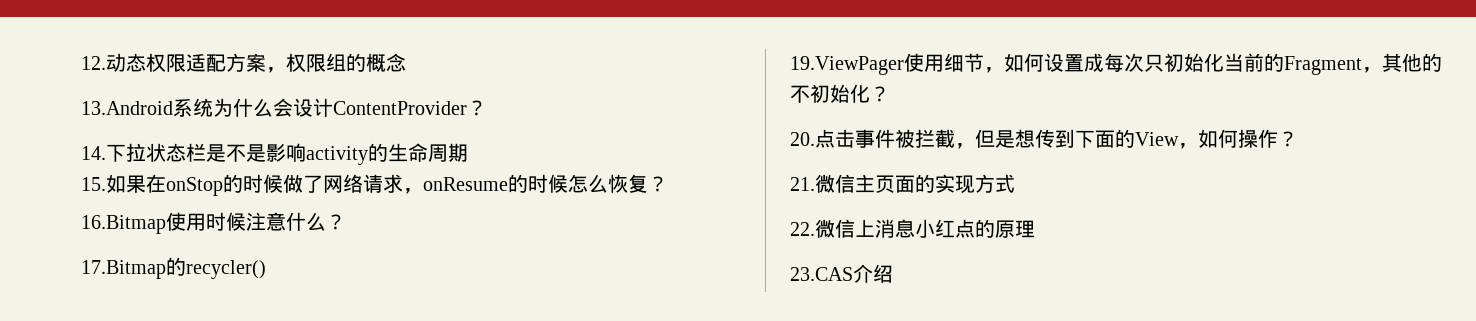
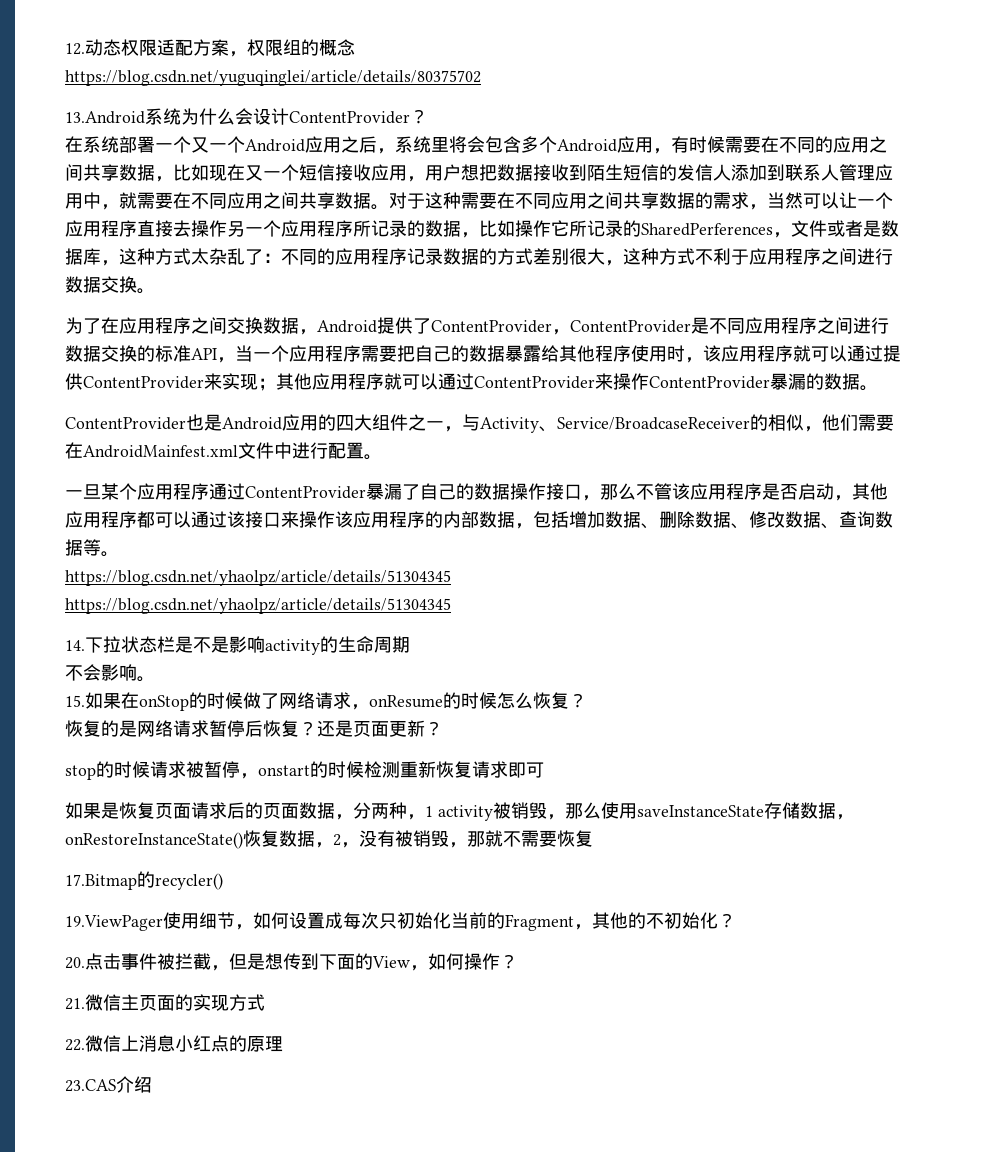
(406, 62) none -> [65,70,481,86] // https://blog.csdn.net/yuguqinglei/article/details/80375702
(487, 108) none -> [65,136,887,154] [65,164,893,182] [65,192,893,210] [65,220,899,238] [65,248,893,266] [65,276,155,294] [65,317,889,335] [65,345,901,363] [65,373,878,391] [65,414,894,433] [65,442,382,460] [65,483,888,501] [65,511,893,529] [65,539,119,557] [65,570,451,586] [65,598,451,614] // 在系统部署一个又一个Android应用之后，系统里将会包含多个Android应用，有时候需要在不同的应用之间共享数据，比如现在又一个短信接收应用，用户想把数据接收到陌生短信的发信人添加到联系人管理应用中，就需要在不同应用之间共享数据。对于这种需要在不同应用之间共享数据的需求，当然可以让一个应用程序直接去操作另一个应用程序所记录的数据，比如操作它所记录的SharedPerferences，文件或者是数据库，这种方式太杂乱了：不同的应用程序记录数据的方式差别很大，这种方式不利于应用程序之间进行数据交换。 // 为了在应用程序之间交换数据，Android提供了ContentProvider，ContentProvider是不同应用程序之间进行数据交换的标准API，当一个应用程序需要把自己的数据暴露给其他程序使用时，该应用程序就可以通过提供ContentProvider来实现；其他应用程序就可以通过ContentProvider来操作ContentProvider暴漏的数据。 // ContentProvider也是Android应用的四大组件之一，与Activity、Service/BroadcaseReceiver的相似，他们需要在AndroidMainfest.xml文件中进行配置。 // 一旦某个应用程序通过ContentProvider暴漏了自己的数据操作接口，那么不管该应用程序是否启动，其他应用程序都可以通过该接口来操作该应用程序的内部数据，包括增加数据、删除数据、修改数据、查询数据等。 // https://blog.csdn.net/yhaolpz/article/details/51304345 // https://blog.csdn.net/yhaolpz/article/details/51304345
(468, 152) none -> [65,664,155,682] // 不会影响。
[81,212,346,234] 16.Bitmap使用时候注意什么？ -> [65,720,443,737] [65,761,544,780] [65,802,854,821] [65,830,593,849] 恢复的是网络请求暂停后恢复？还是页面更新？ // stop的时候请求被暂停，onstart的时候检测重新恢复请求即可 // 如果是恢复页面请求后的页面数据，分两种，1 activity被销毁，那么使用saveInstanceState存储数据，onRestoreInstanceState()恢复数据，2，没有被销毁，那就不需要恢复

